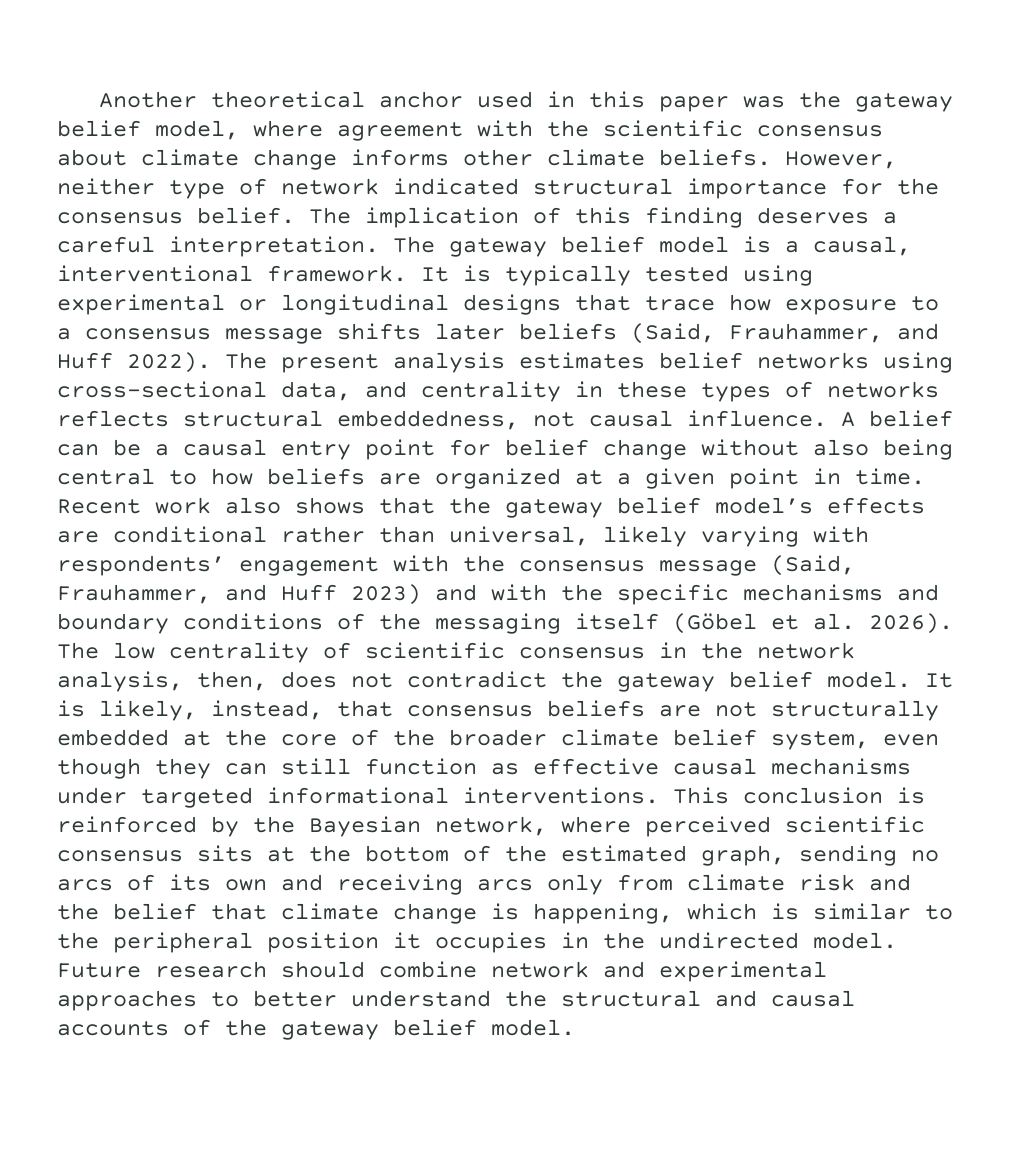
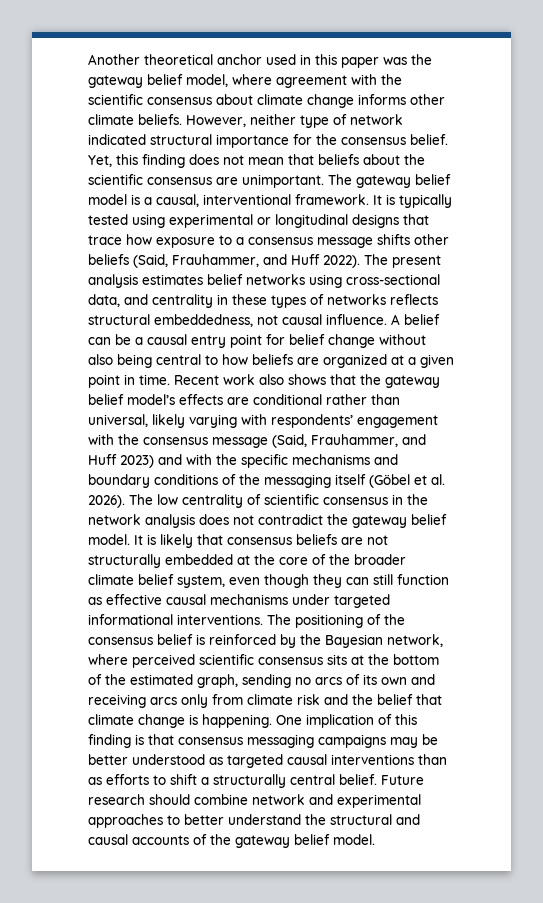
[309,207,897,228] [57,236,379,257] The implication of this finding deserves a careful interpretation. -> [88,154,425,168] [88,174,324,188] Yet, this finding does not mean that beliefs about the scientific consensus are unimportant.
[435,323,505,340] later -> [414,234,449,245] other
[57,671,267,692] analysis, then, -> [145,514,195,528] analysis
[99,700,323,721] likely, instead, -> [160,534,193,548] likely
[673,787,883,804] This conclusion -> [267,614,405,628] [88,634,193,645] The positioning of the consensus belief
[533,903,953,924] [57,932,897,953] happening, which is similar to the peripheral position it occupies in the undirected model. -> [202,714,417,728] [88,734,438,748] [88,754,447,768] [88,774,377,788] happening. One implication of this finding is that consensus messaging campaigns may be better understood as targeted causal interventions than as efforts to shift a structurally central belief.

